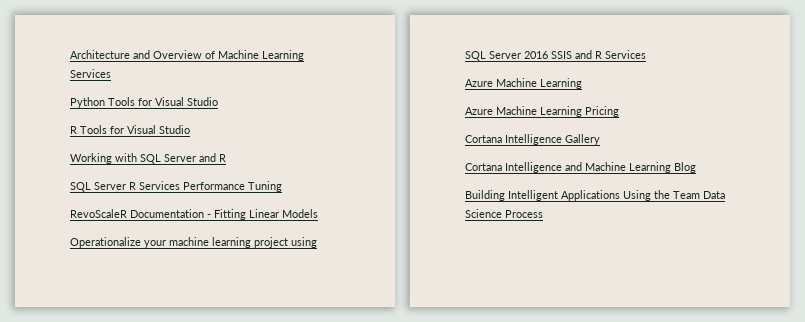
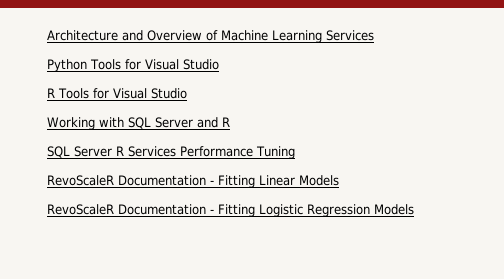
[70,237,317,248] [465,50,646,61] [465,78,582,89] [465,106,619,117] [465,134,600,145] [465,162,696,173] [465,190,725,201] [465,209,543,218] Operationalize your machine learning project using SQL Server 2016 SSIS and R Services // Azure Machine Learning // Azure Machine Learning Pricing // Cortana Intelligence Gallery // Cortana Intelligence and Machine Learning Blog // Building Intelligent Applications Using the Team Data Science Process -> [47,204,414,217] RevoScaleR Documentation - Fitting Logistic Regression Models

